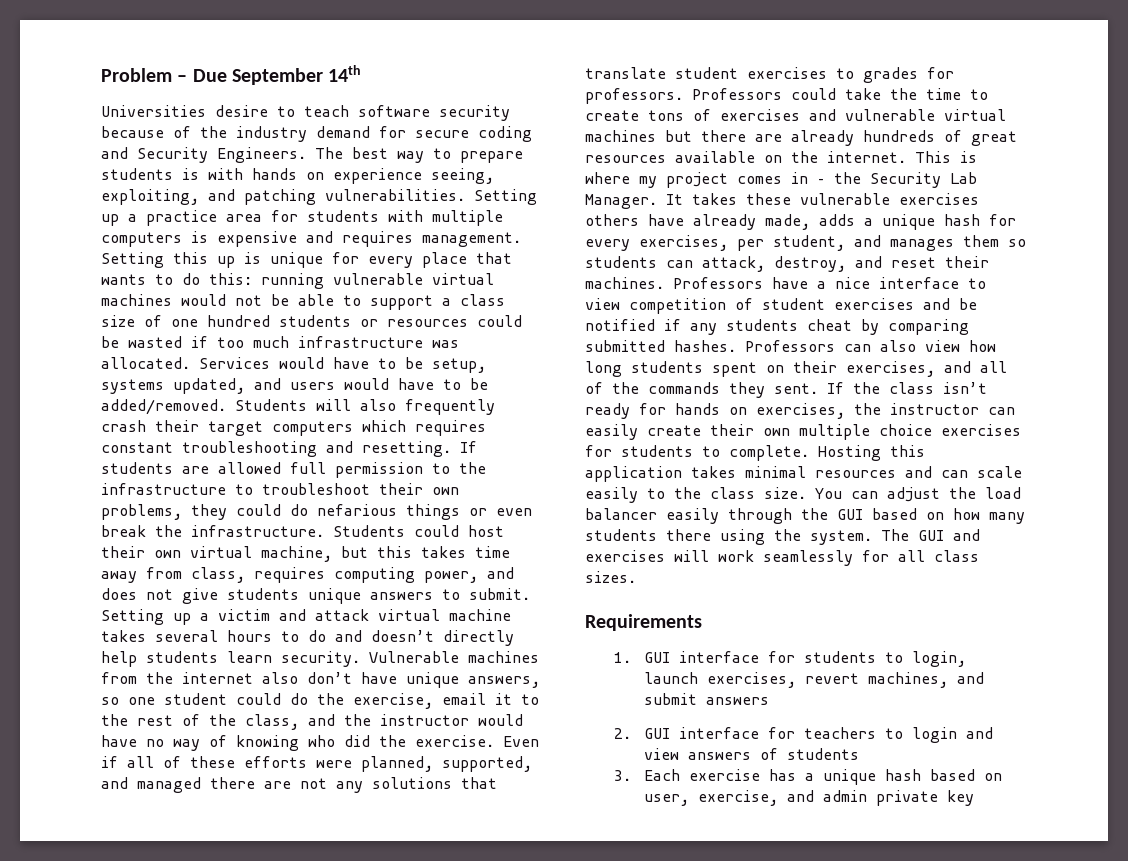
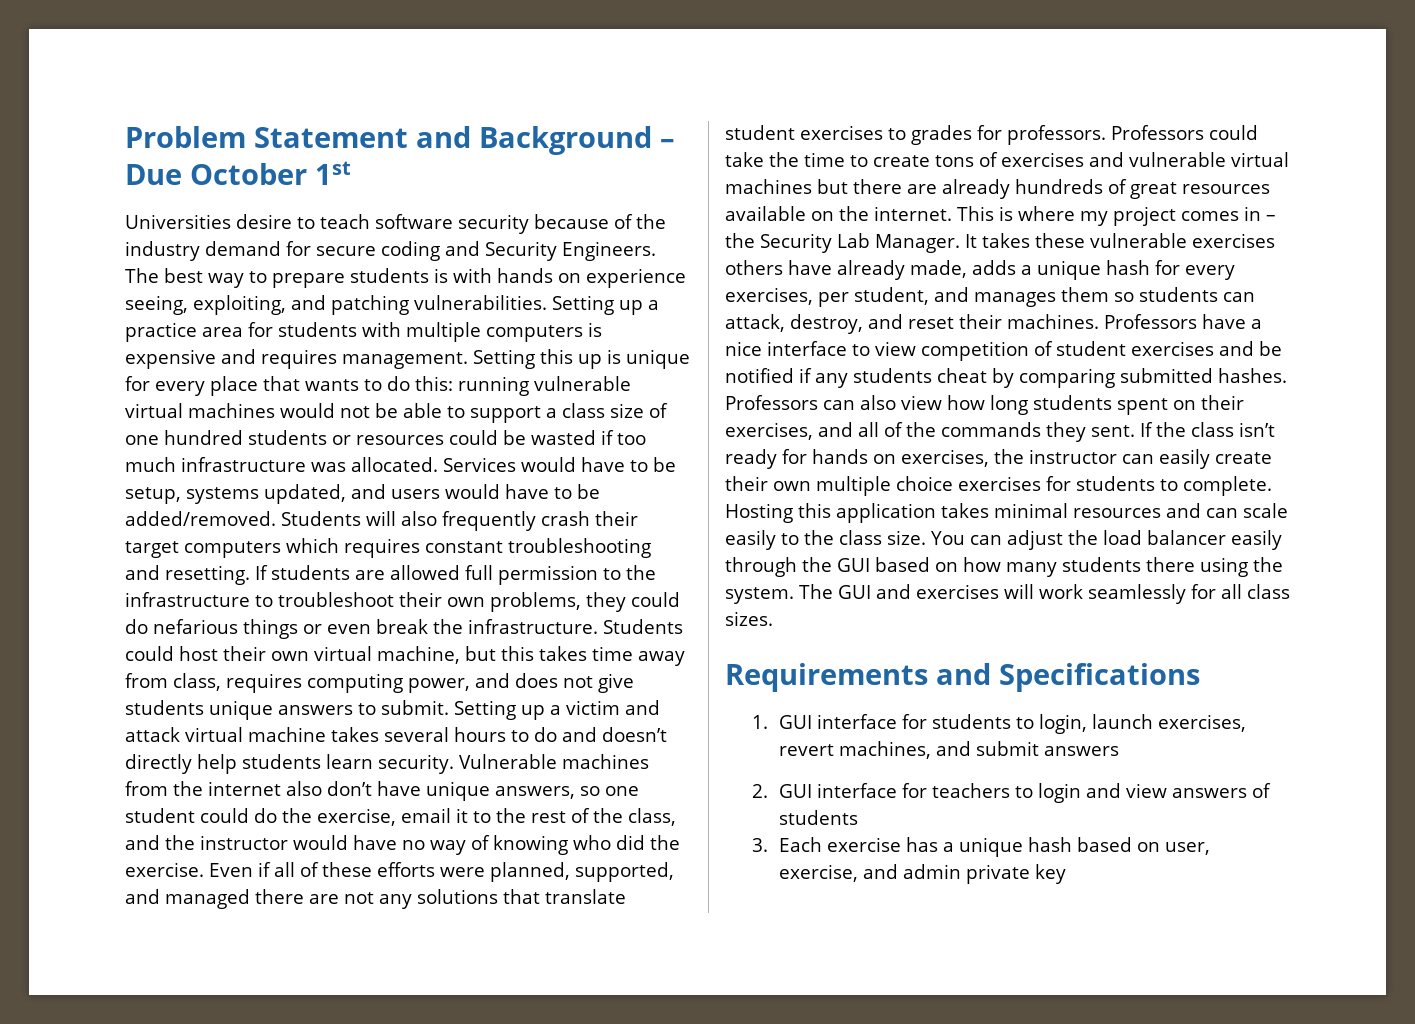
[177,65,362,85] – Due September 14th -> [253,126,675,155] [125,161,351,185] Statement and Background – Due October 1st
(702, 622) none -> [935,663,1200,692] and Specifications

